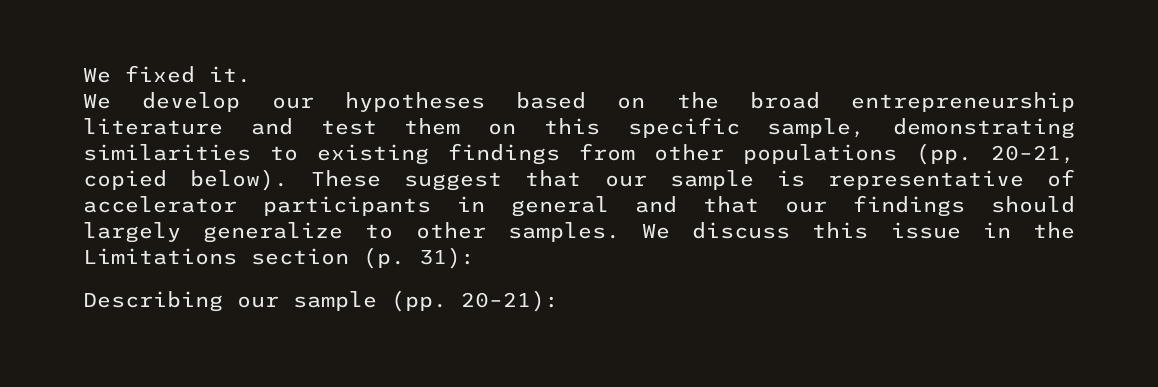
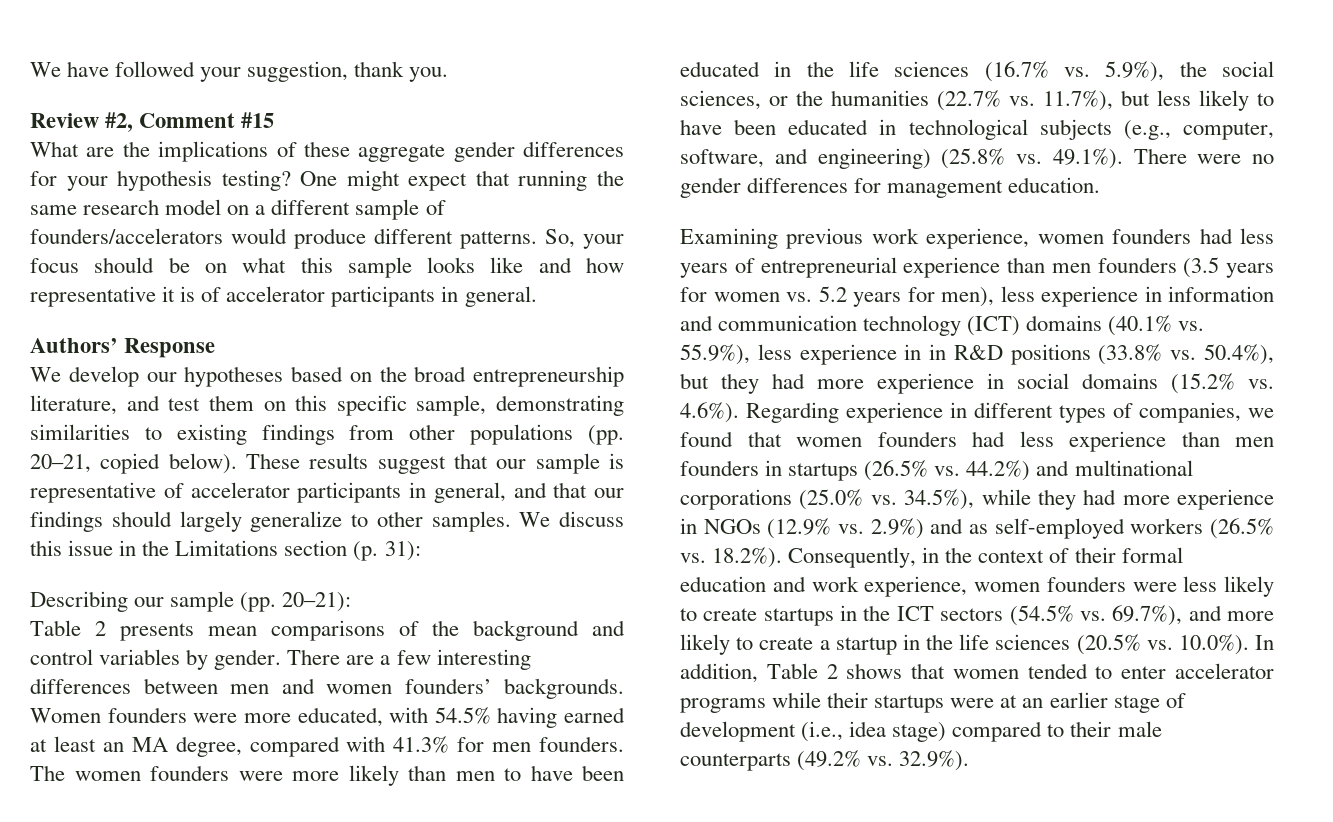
[83,65,251,83] We fixed it. -> [30,61,449,82] [30,112,275,132] [30,141,624,162] [30,170,624,191] [30,199,446,220] [30,228,624,249] [30,257,624,278] [30,286,537,307] [30,338,216,358] We have followed your suggestion, thank you. // Review #2, Comment #15 // What are the implications of these aggregate gender differences for your hypothesis testing? One might expect that running the same research model on a different sample of founders/accelerators would produce different patterns. So, your focus should be on what this sample looks like and how representative it is of accelerator participants in general. // Authors’ Response
[83,118,223,135] literature -> [30,395,117,415] literature,
(382, 178) none -> [309,453,369,469] results
[511,196,609,217] general -> [433,482,506,503] general,
(559, 301) none -> [30,620,625,641] [30,649,531,670] [30,678,624,699] [30,707,625,728] [30,736,624,757] [30,765,624,786] [680,61,1274,82] [680,90,1274,111] [680,119,1274,140] [680,148,1274,169] [680,177,1101,198] [680,228,1274,249] [680,257,1274,278] [680,286,1274,307] [680,315,1205,336] [680,344,1274,365] [680,373,1274,394] [680,402,1274,423] [680,431,1274,452] [680,460,1193,481] [680,489,1274,510] [680,518,1274,539] [680,547,1183,568] [680,576,1274,597] [680,605,1274,626] [680,634,1274,655] [680,663,1274,683] [680,692,1186,713] [680,721,1162,742] [680,750,970,771] // Table 2 presents mean comparisons of the background and control variables by gender. There are a few interesting differences between men and women founders’ backgrounds. Women founders were more educated, with 54.5% having earned at least an MA degree, compared with 41.3% for men founders. The women founders were more likely than men to have been educated in the life sciences (16.7% vs. 5.9%), the social sciences, or the humanities (22.7% vs. 11.7%), but less likely to have been educated in technological subjects (e.g., computer, software, and engineering) (25.8% vs. 49.1%). There were no gender differences for management education. // Examining previous work experience, women founders had less years of entrepreneurial experience than men founders (3.5 years for women vs. 5.2 years for men), less experience in information and communication technology (ICT) domains (40.1% vs. 55.9%), less experience in in R&D positions (33.8% vs. 50.4%), but they had more experience in social domains (15.2% vs. 4.6%). Regarding experience in different types of companies, we found that women founders had less experience than men founders in startups (26.5% vs. 44.2%) and multinational corporations (25.0% vs. 34.5%), while they had more experience in NGOs (12.9% vs. 2.9%) and as self-employed workers (26.5% vs. 18.2%). Consequently, in the context of their formal education and work experience, women founders were less likely to create startups in the ICT sectors (54.5% vs. 69.7%), and more likely to create a startup in the life sciences (20.5% vs. 10.0%). In addition, Table 2 shows that women tended to enter accelerator programs while their startups were at an earlier stage of development (i.e., idea stage) compared to their male counterparts (49.2% vs. 32.9%).

